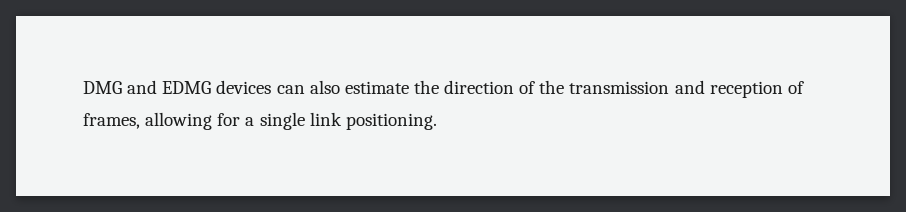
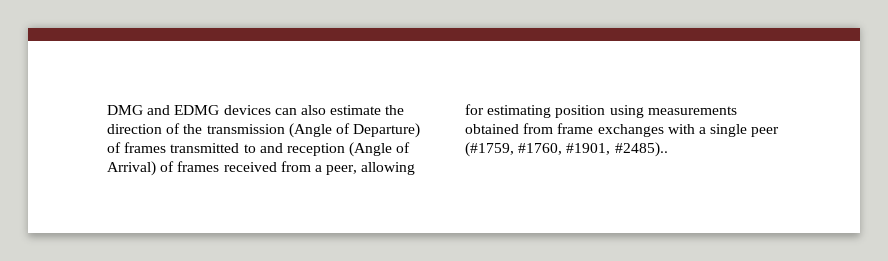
[674,80,804,98] [83,112,437,130] and reception of frames, allowing for a single link positioning. -> [288,123,421,138] [107,142,411,157] [107,161,416,176] [465,104,737,118] [465,123,780,137] [465,142,668,157] (Angle of Departure) of frames transmitted to and reception (Angle of Arrival) of frames received from a peer, allowing for estimating position using measurements obtained from frame exchanges with a single peer (#1759, #1760, #1901, #2485)..

